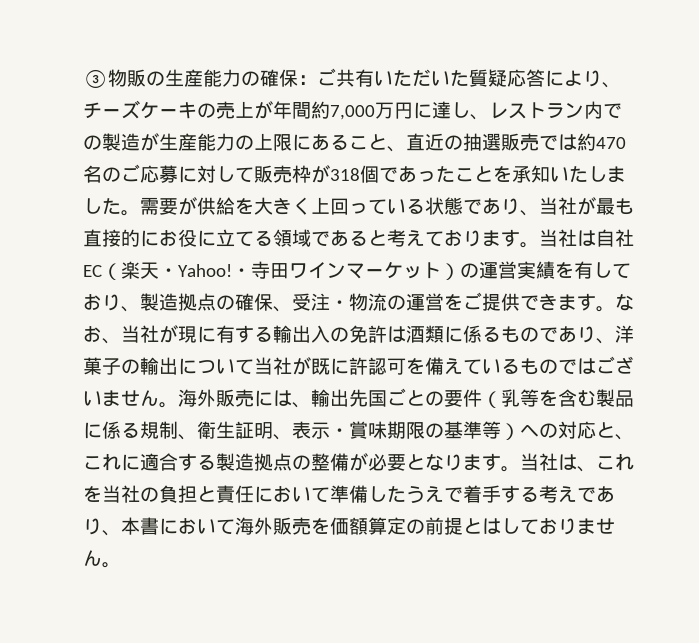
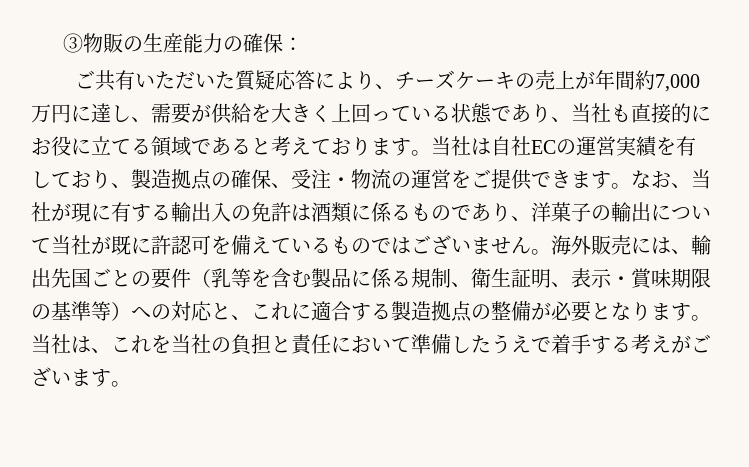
(317, 80) none -> (304, 44) //
[488,101,622,119] [82,133,626,152] [82,164,626,183] [82,198,140,216] レストラン内での製造が生産能力の上限にあること、直近の抽選販売では約470名のご応募に対して販売枠が318個であったことを承知いたしました。 -> (151, 119) none
[576,197,615,215] が最 -> (611, 113) none
[101,261,460,280] （楽天・Yahoo!・寺田ワインマーケット） -> (556, 147) none
[576,486,615,503] [82,517,615,536] [82,550,102,566] であり、本書において海外販売を価額算定の前提とはしておりません -> [671,334,711,353] [31,367,111,387] がございます

